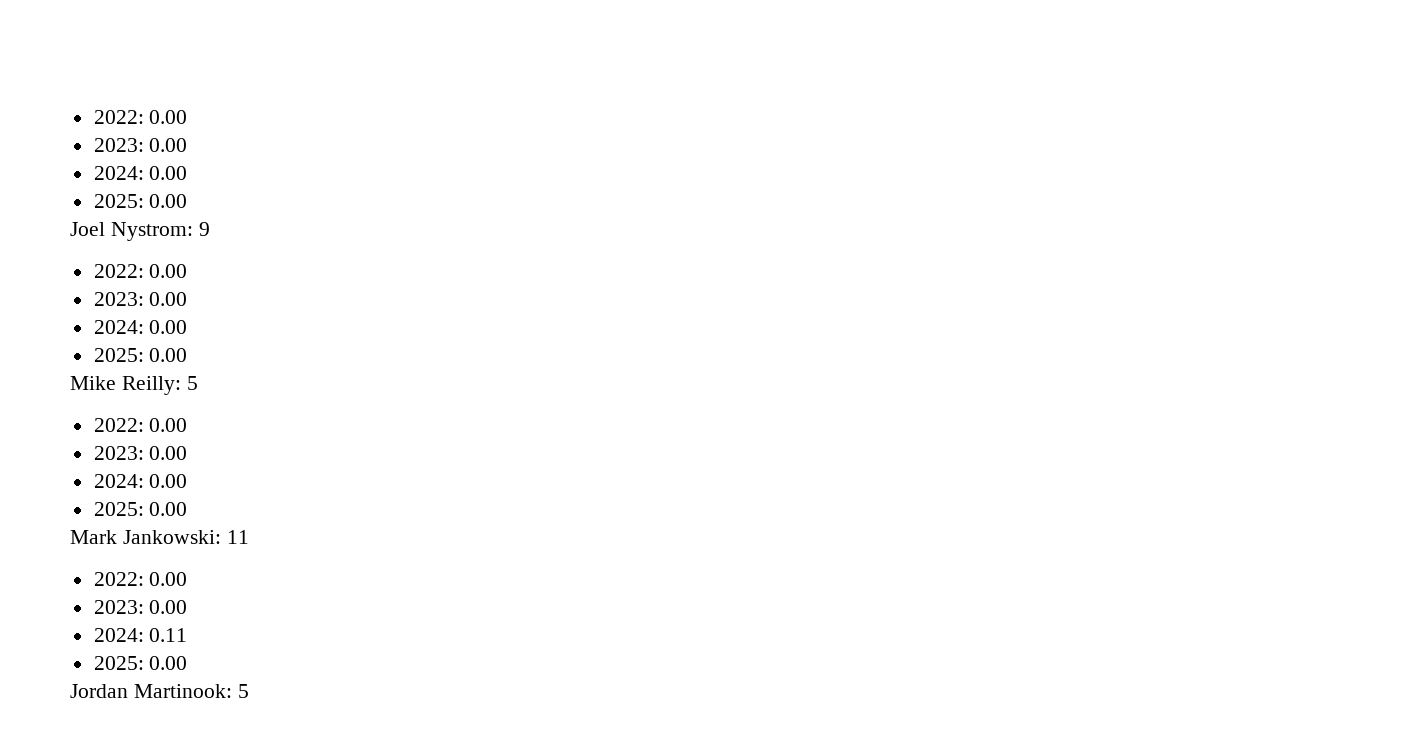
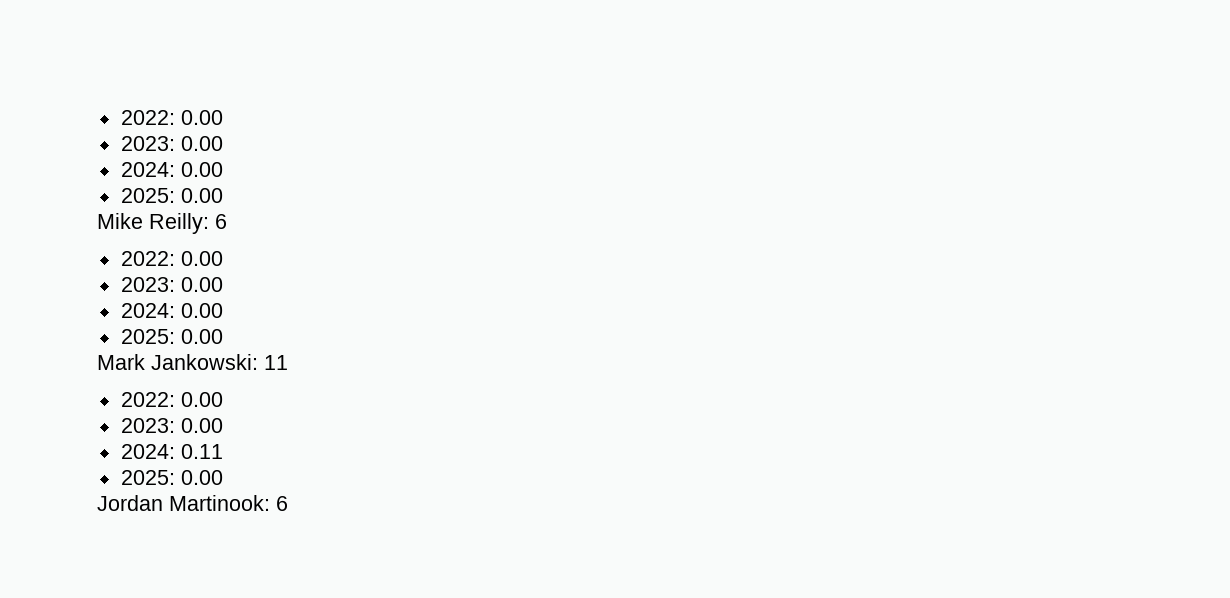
[93,110,188,124] [93,138,188,152] [93,166,188,180] [93,194,188,208] [70,222,210,241] [93,264,188,278] [93,292,188,306] [93,320,188,334] [93,348,188,362] 2022: 0.00 // 2023: 0.00 // 2024: 0.00 // 2025: 0.00 // Joel Nystrom: 9 // 2022: 0.00 // 2023: 0.00 // 2024: 0.00 // 2025: 0.00 -> [120,110,223,125] [120,136,223,151] [120,162,223,177] [120,188,223,203] 2022: 0.00 // 2023: 0.00 // 2024: 0.00 // 2025: 0.00
[186,376,198,390] 5 -> [215,214,227,229] 6
[237,684,249,698] 5 -> [276,496,288,511] 6

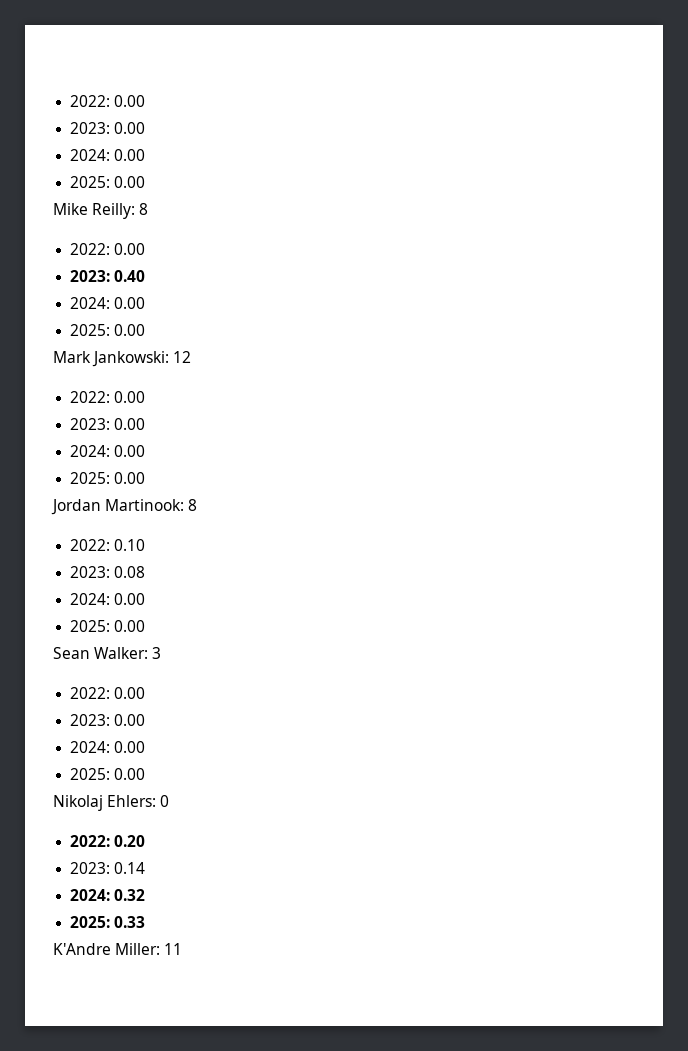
[215,214,227,229] [120,251,223,266] [120,277,223,292] [120,303,223,318] [120,329,223,344] [97,354,288,370] [120,392,223,407] [120,418,223,433] [120,444,223,459] [120,470,223,485] [97,495,288,511] 6 // 2022: 0.00 // 2023: 0.00 // 2024: 0.00 // 2025: 0.00 // Mark Jankowski: 11 // 2022: 0.00 // 2023: 0.00 // 2024: 0.11 // 2025: 0.00 // Jordan Martinook: 6 -> [139,203,149,215] [70,243,146,255] [70,270,146,282] [70,297,146,309] [70,324,146,336] [53,351,192,367] [70,391,146,403] [70,418,146,430] [70,445,146,457] [70,472,146,484] [51,499,198,515] [70,539,146,551] [70,566,146,578] [70,593,146,605] [70,620,146,632] [53,647,162,659] [70,687,146,699] [70,714,146,726] [70,741,146,753] [70,768,146,780] [53,795,170,811] [70,835,146,847] [70,862,146,874] [70,889,146,901] [70,916,146,928] [53,943,183,955] 8 // 2022: 0.00 // 2023: 0.40 // 2024: 0.00 // 2025: 0.00 // Mark Jankowski: 12 // 2022: 0.00 // 2023: 0.00 // 2024: 0.00 // 2025: 0.00 // Jordan Martinook: 8 // 2022: 0.10 // 2023: 0.08 // 2024: 0.00 // 2025: 0.00 // Sean Walker: 3 // 2022: 0.00 // 2023: 0.00 // 2024: 0.00 // 2025: 0.00 // Nikolaj Ehlers: 0 // 2022: 0.20 // 2023: 0.14 // 2024: 0.32 // 2025: 0.33 // K'Andre Miller: 11

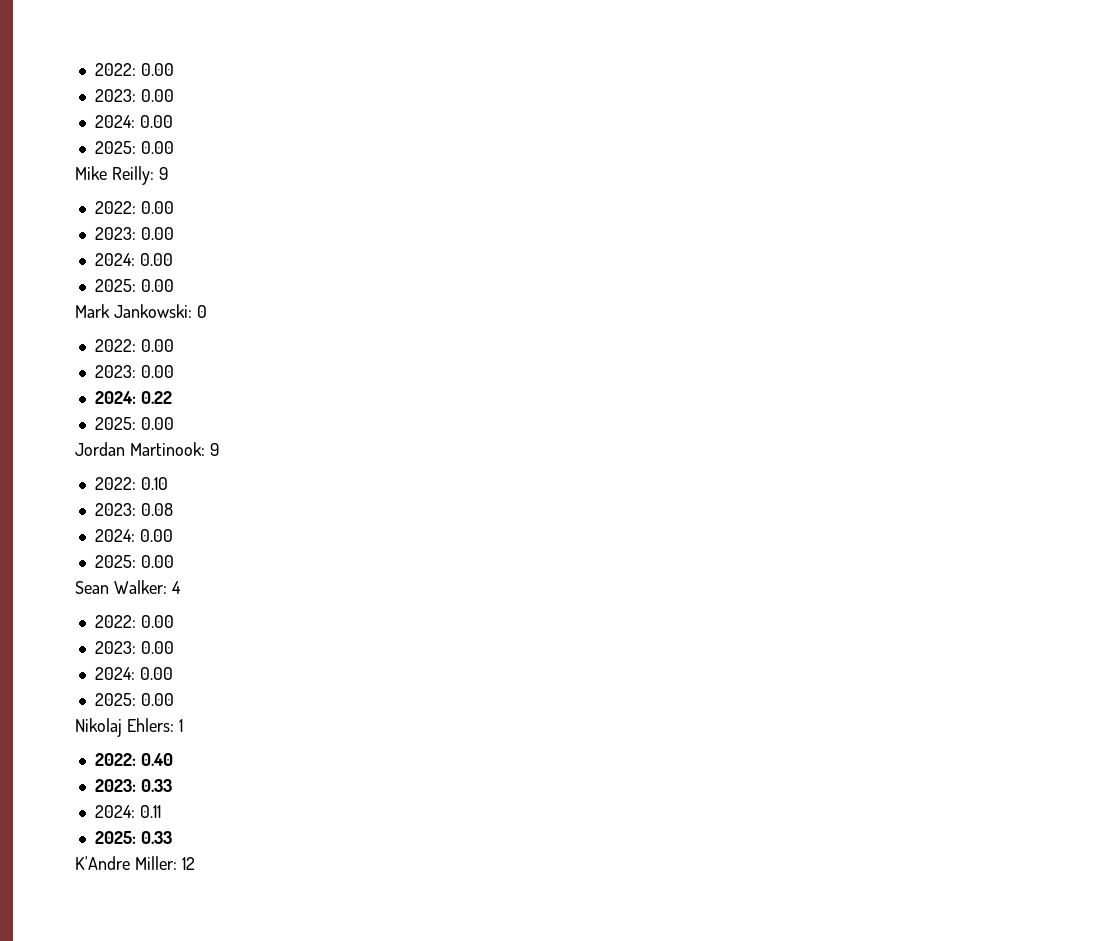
[139,203,149,215] [70,243,146,255] [70,270,146,282] [70,297,146,309] [70,324,146,336] [53,351,192,367] [70,391,146,403] [70,418,146,430] [70,445,146,457] [70,472,146,484] 8 // 2022: 0.00 // 2023: 0.40 // 2024: 0.00 // 2025: 0.00 // Mark Jankowski: 12 // 2022: 0.00 // 2023: 0.00 // 2024: 0.00 // 2025: 0.00 -> [158,167,168,180] [94,201,174,214] [94,227,174,240] [94,253,173,266] [94,279,174,292] [75,304,207,318] [94,339,174,352] [94,365,174,378] [94,391,172,404] [94,417,174,430] 9 // 2022: 0.00 // 2023: 0.00 // 2024: 0.00 // 2025: 0.00 // Mark Jankowski: 0 // 2022: 0.00 // 2023: 0.00 // 2024: 0.22 // 2025: 0.00
[188,499,198,511] 8 -> [209,443,219,456] 9
[152,647,162,659] 3 -> [171,581,181,594] 4
[160,795,170,807] [70,835,146,847] [70,862,146,874] [70,889,146,901] 0 // 2022: 0.20 // 2023: 0.14 // 2024: 0.32 -> [178,719,183,732] [94,753,173,766] [94,779,172,792] [94,805,161,818] 1 // 2022: 0.40 // 2023: 0.33 // 2024: 0.11
[164,943,183,955] 11 -> [181,857,195,870] 12

